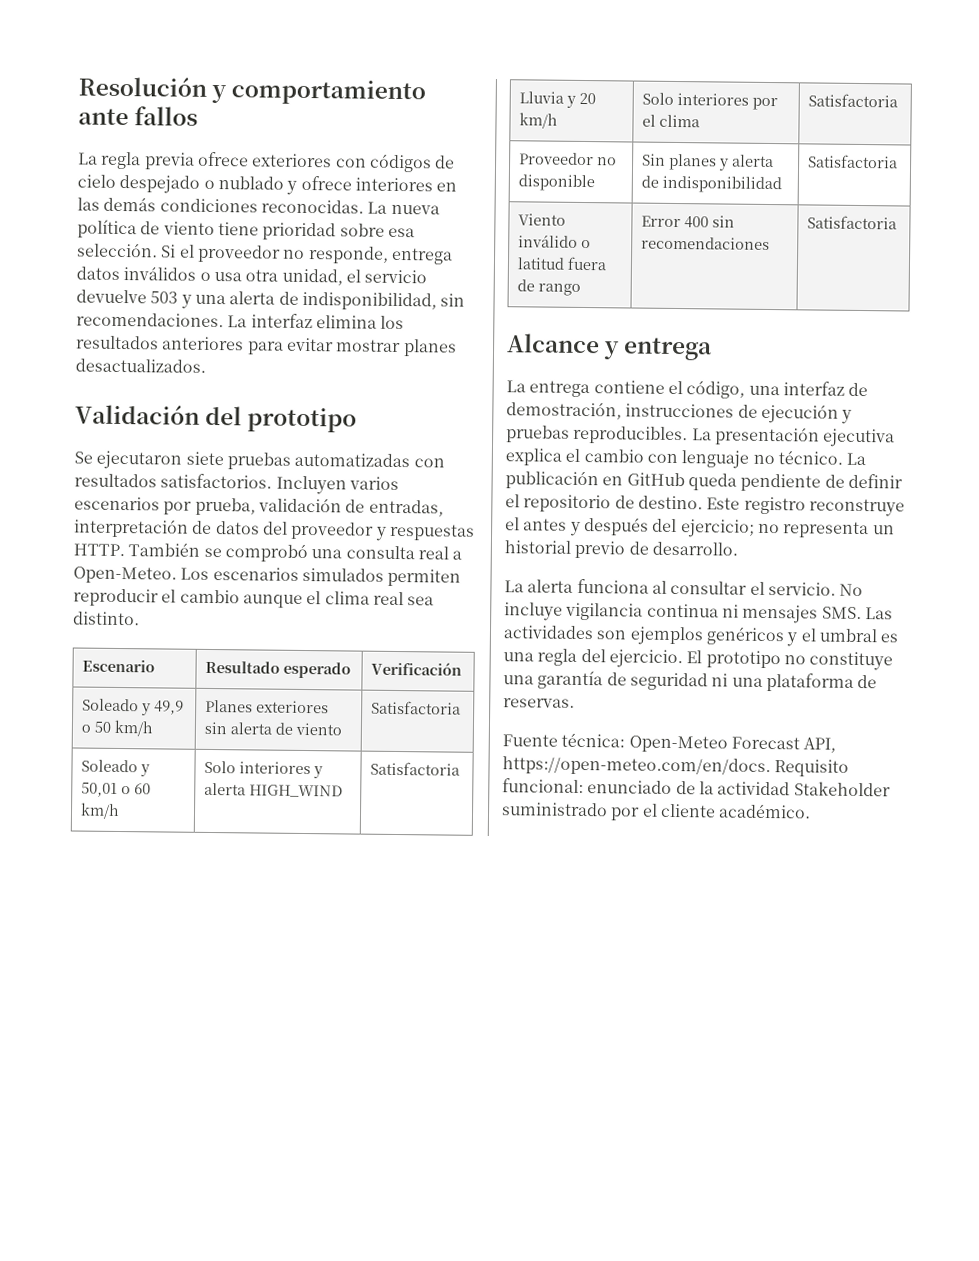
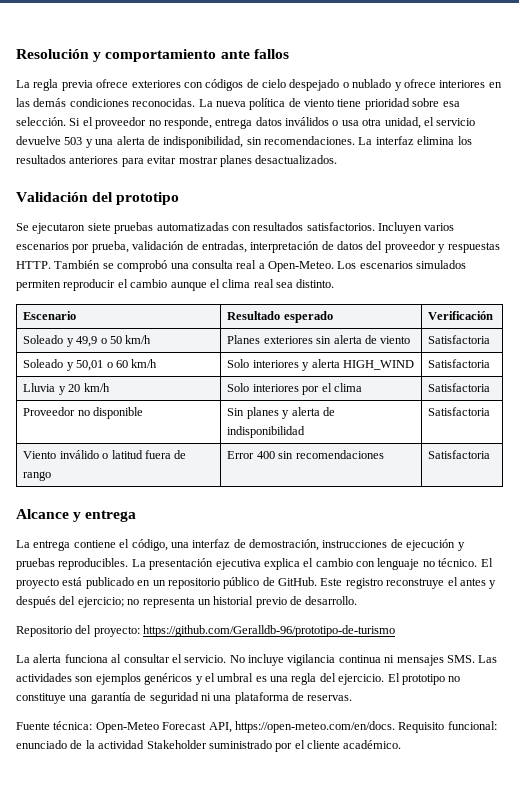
[846,452,867,466] [505,470,903,492] [505,494,703,513] La publicación en GitHub queda pendiente de definir el repositorio de destino. -> [480,558,493,567] [16,577,317,589] El proyecto está publicado en un repositorio público de GitHub.
(738, 548) none -> [16,625,396,637] // Repositorio del proyecto: https://github.com/Geralldb-96/prototipo-de-turismo

